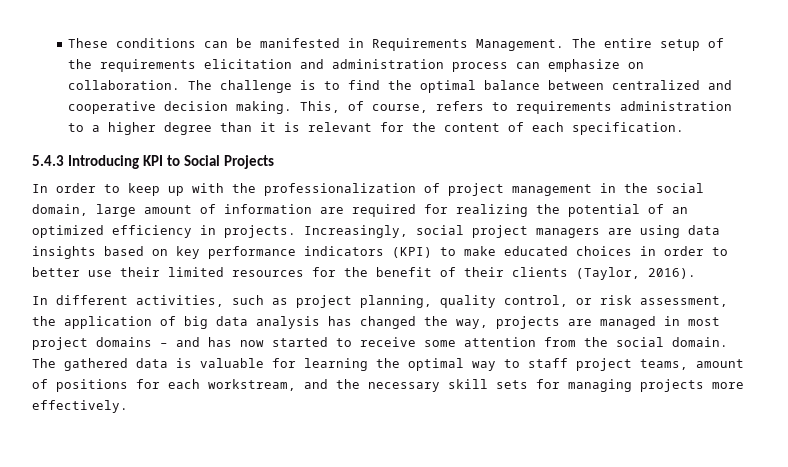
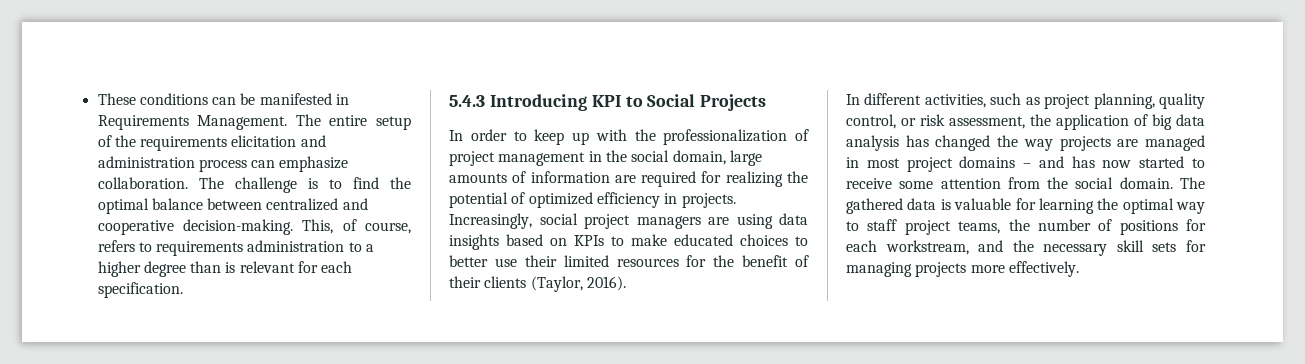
[628,62,645,69] on -> (349, 164) none
[164,101,293,114] decision making. -> [182,219,293,235] decision-making.
[260,122,277,132] it -> (222, 267) none
[412,122,525,132] the content of -> (319, 267) none
[144,205,192,214] amount -> [449,173,507,183] amounts
[672,207,688,214] an -> (526, 198) none
[176,246,432,259] key performance indicators (KPI) -> [574,235,604,246] KPIs
[640,246,704,256] in order -> (788, 240) none
[456,319,488,329] way, -> [1023,139,1053,151] way
[696,359,744,368] amount -> [1008,219,1091,231] the number

